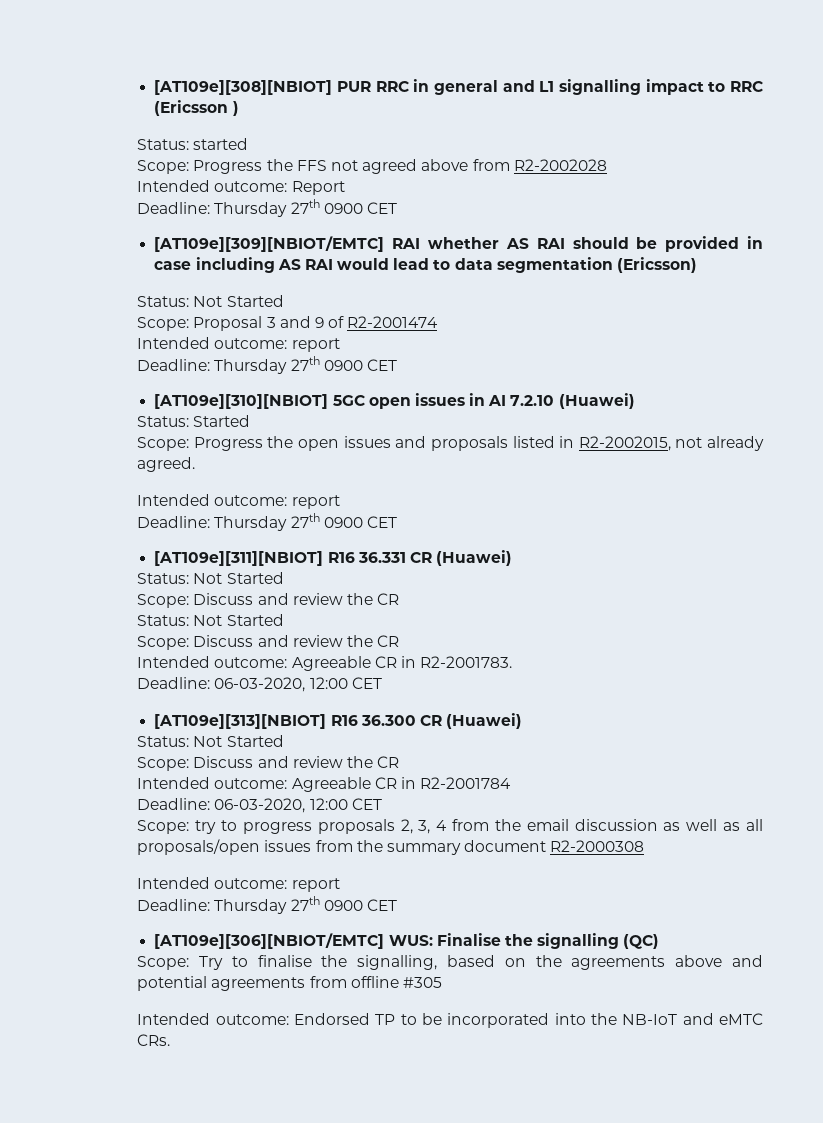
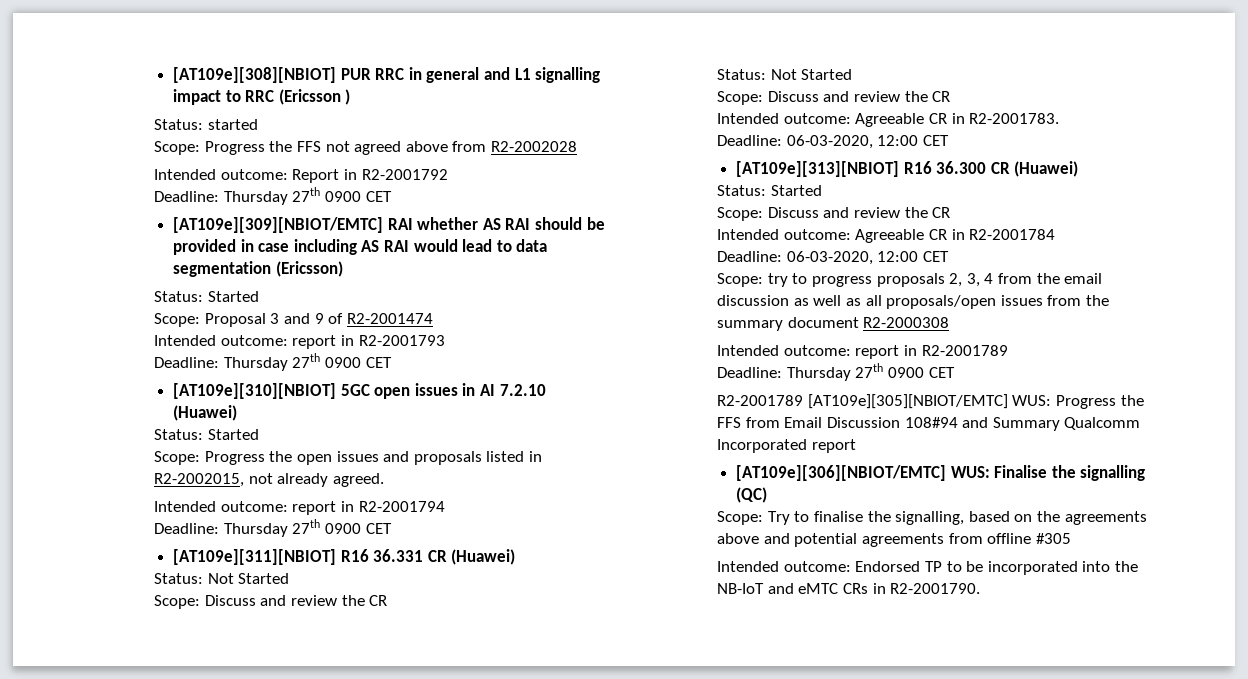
(345, 188) none -> [344,169,448,180] in R2-2001792
[193,296,223,307] Not -> (204, 296) none
(340, 345) none -> [341,335,445,346] in R2-2001793
(340, 502) none -> [341,501,445,512] in R2-2001794
[193,736,223,747] Not -> (767, 190) none
[137,896,398,914] // Deadline: Thursday 27th 0900 CET -> [904,345,1008,356] [717,363,955,381] [717,394,1144,409] [717,417,1141,431] [717,439,856,453] in R2-2001789 // Deadline: Thursday 27th 0900 CET // R2-2001789 [AT109e][305][NBIOT/EMTC] WUS: Progress the FFS from Email Discussion 108#94 and Summary Qualcomm Incorporated report
[137,1034,171,1046] CRs. -> [843,583,981,594] CRs in R2-2001790.

